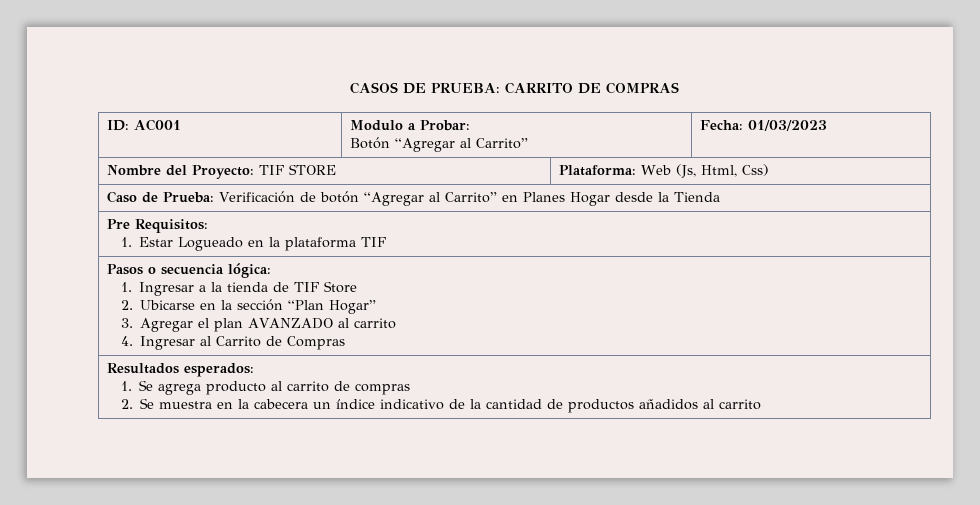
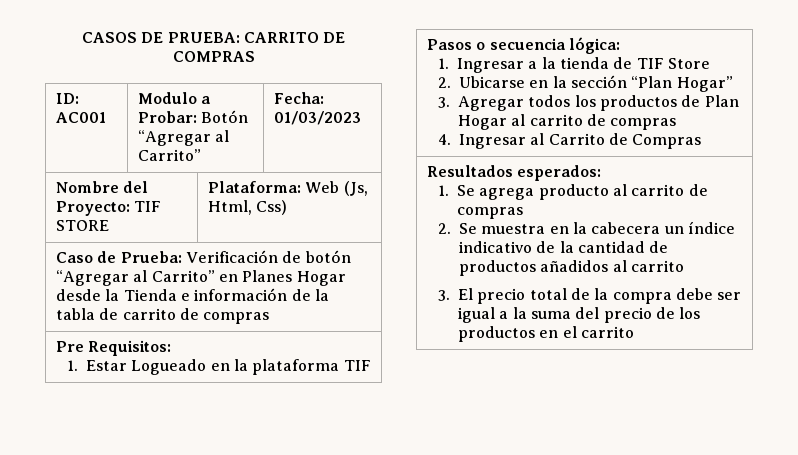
(470, 125) // -> (198, 117) none
(720, 197) none -> [181,288,330,301] [56,308,270,324] e información de la tabla de carrito de compras
[198,318,397,332] el plan AVANZADO al carrito -> [528,95,739,111] [457,114,677,130] todos los productos de Plan Hogar al carrito de compras
(762, 404) none -> [437,288,742,304] [457,307,701,323] [457,326,634,342] // 3. El precio total de la compra debe ser igual a la suma del precio de los productos en el carrito

